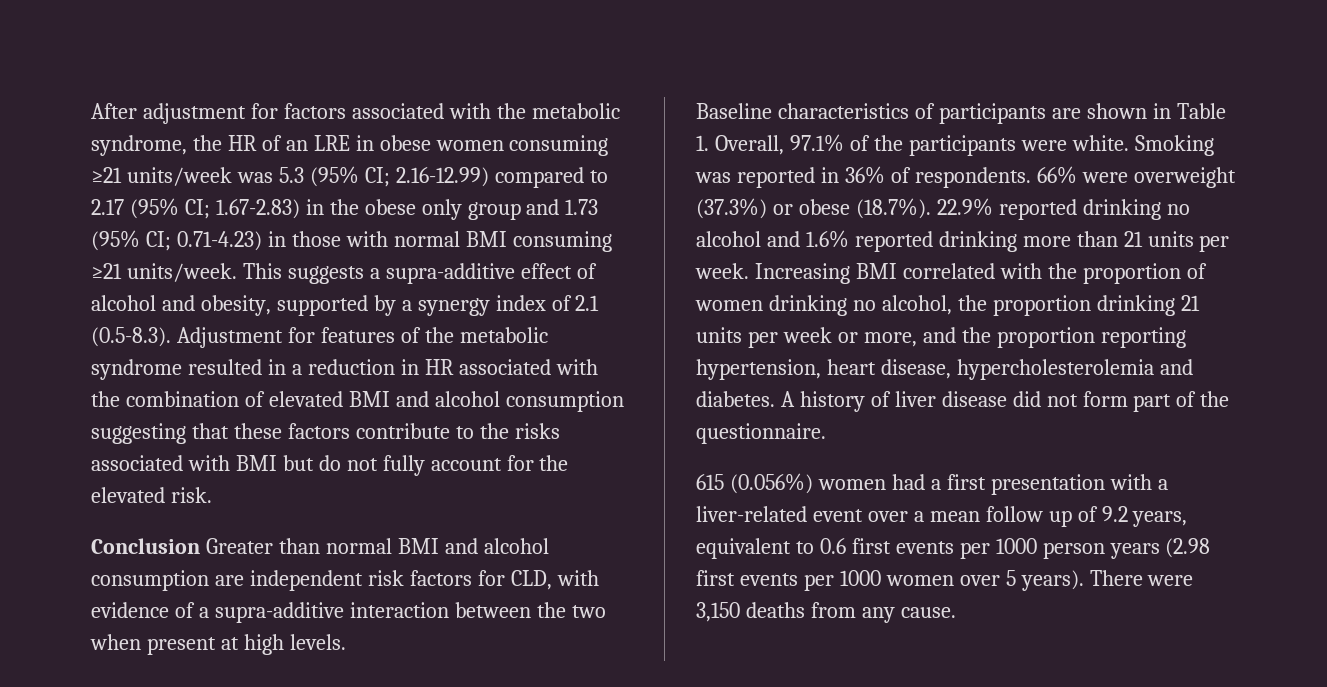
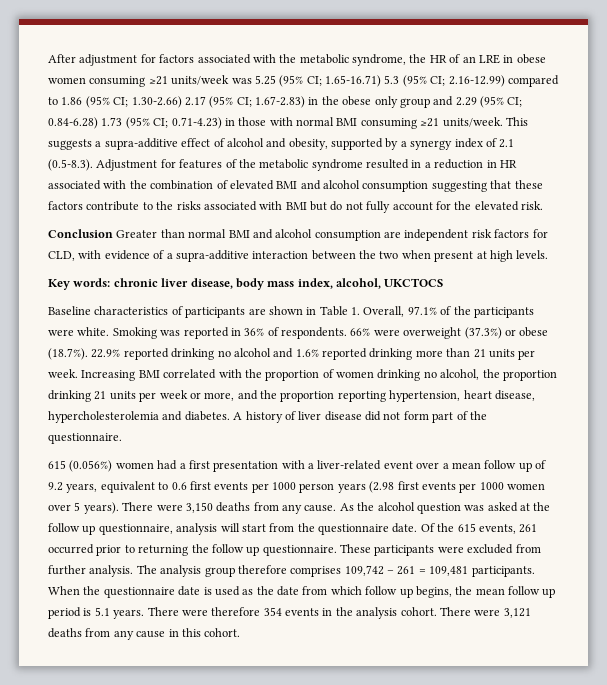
(273, 177) none -> [254,75,381,87] 5.25 (95% CI; 1.65-16.71)
(608, 176) none -> [61,96,182,108] 1.86 (95% CI; 1.30-2.66)
(560, 207) none -> [455,96,523,108] [48,117,98,129] 2.29 (95% CI; 0.84-6.28)
(346, 642) none -> [48,278,444,290] // Key words: chronic liver disease, body mass index, alcohol, UKCTOCS
(956, 612) none -> [339,502,551,514] [48,523,538,535] [48,544,541,556] [48,565,535,577] [48,586,556,598] [48,607,531,619] [48,628,241,640] As the alcohol question was asked at the follow up questionnaire, analysis will start from the questionnaire date. Of the 615 events, 261 occurred prior to returning the follow up questionnaire. These participants were excluded from further analysis. The analysis group therefore comprises 109,742 – 261 = 109,481 participants. When the questionnaire date is used as the date from which follow up begins, the mean follow up period is 5.1 years. There were therefore 354 events in the analysis cohort. There were 3,121 deaths from any cause in this cohort.

